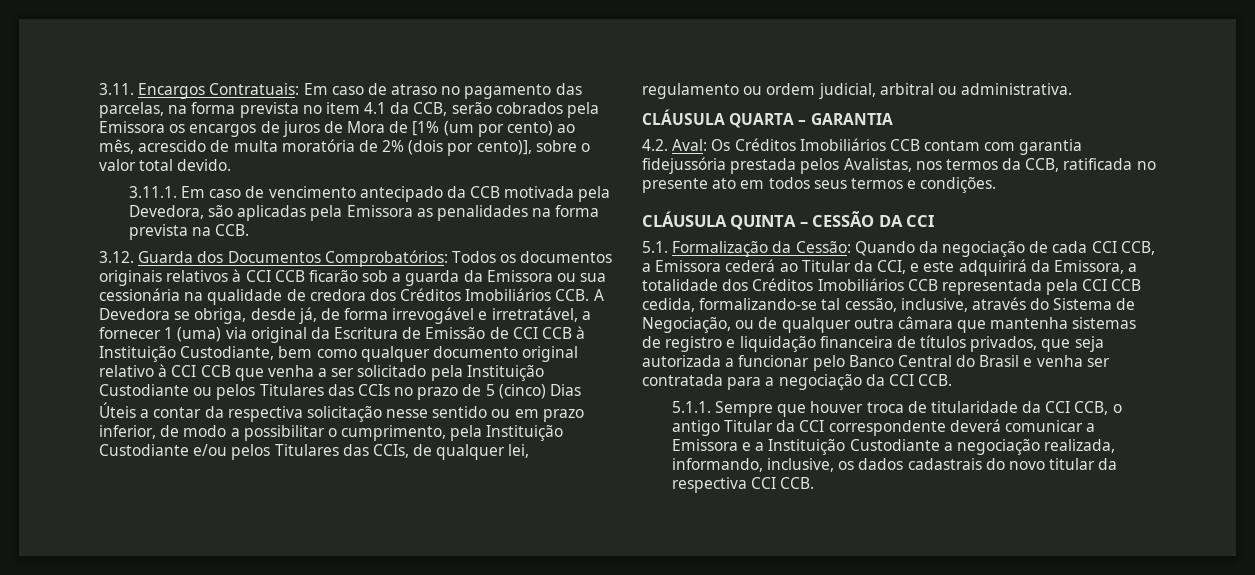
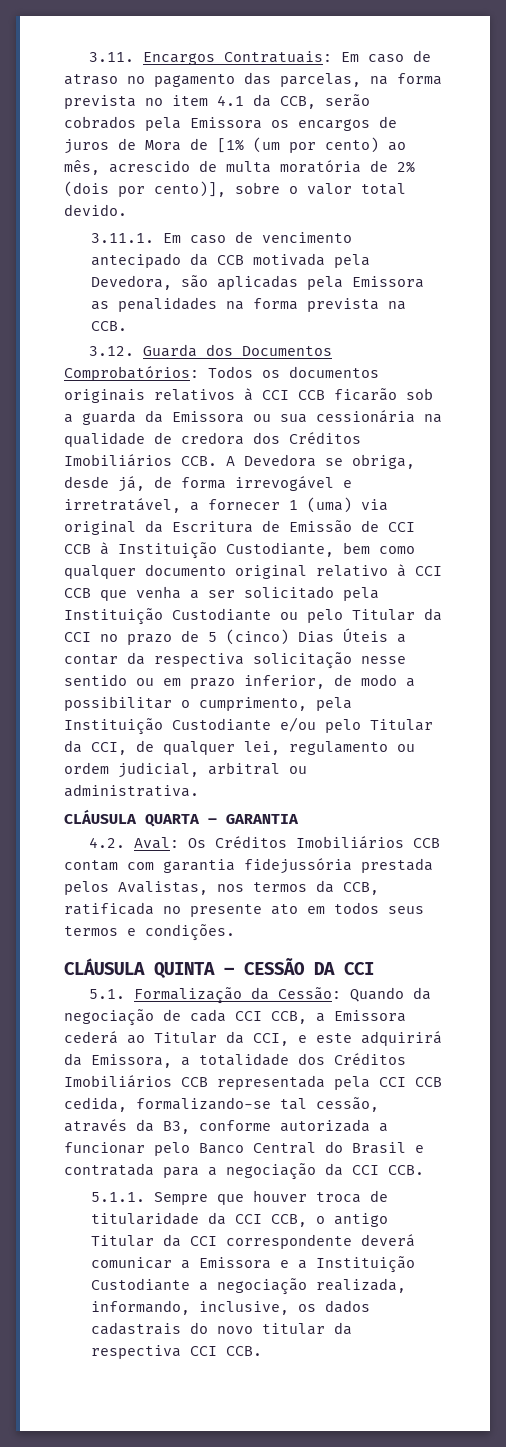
[216,384,390,400] pelos Titulares das CCIs -> [307,608,442,623] [64,632,91,642] pelo Titular da CCI
[231,444,409,460] pelos Titulares das CCIs, -> [325,719,433,733] [64,740,127,755] pelo Titular da CCI,
[900,297,1136,312] [642,316,1137,333] [642,335,1104,352] inclusive, através do Sistema de Negociação, ou de qualquer outra câmara que mantenha sistemas de registro e liquidação financeira de títulos privados, que seja -> [64,1119,271,1134] através da B3, conforme
[1036,355,1110,367] venha ser -> (424, 1149) none

